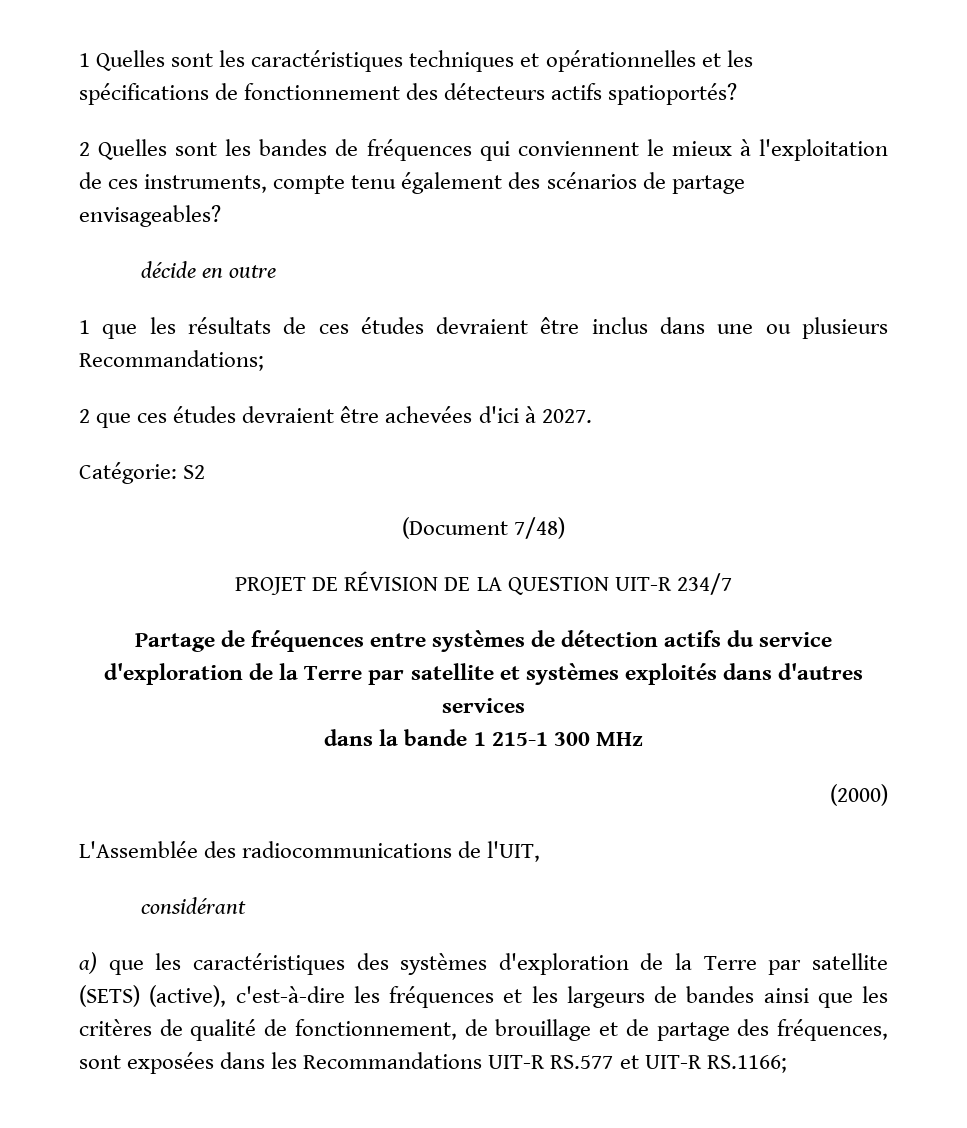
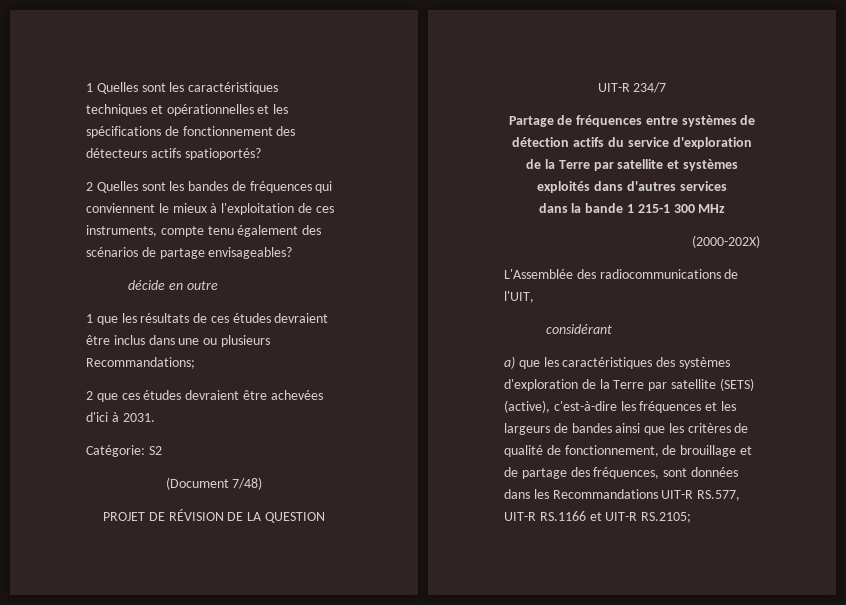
[541,409,592,423] 2027. -> [122,413,155,422] 2031.
[830,784,888,806] (2000) -> [692,235,760,248] (2000-202X)
[127,1052,215,1074] exposées -> [690,467,738,477] données
[550,1055,614,1069] RS.577 -> [697,490,741,501] [504,511,586,521] RS.577, UIT-R RS.1166
[706,1055,787,1073] RS.1166; -> [641,512,692,523] RS.2105;

